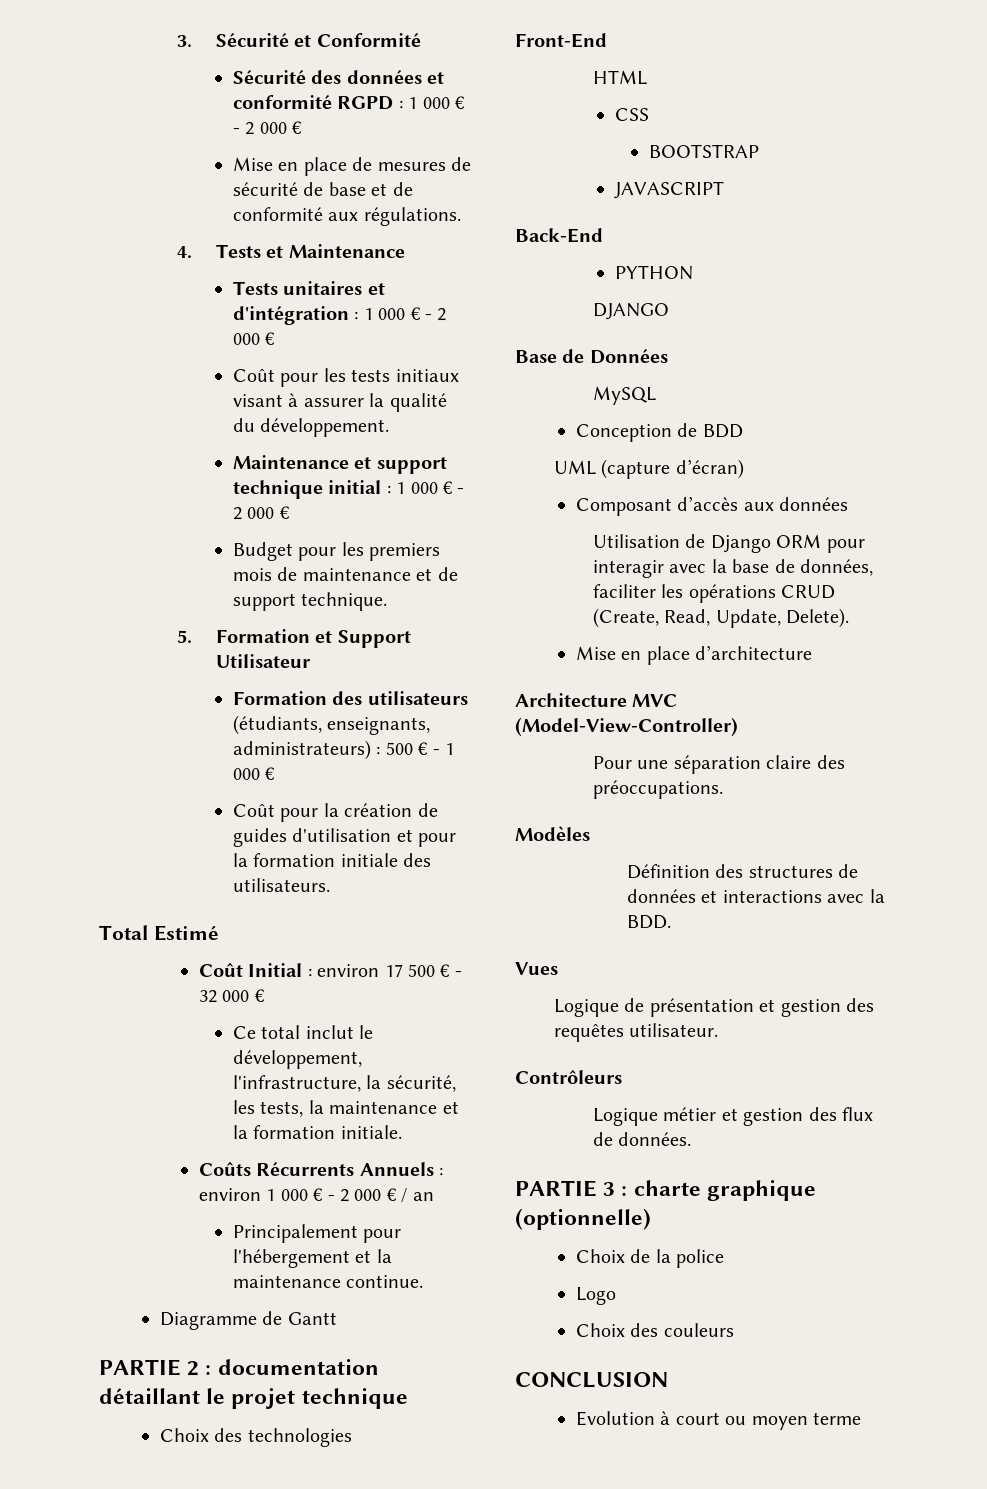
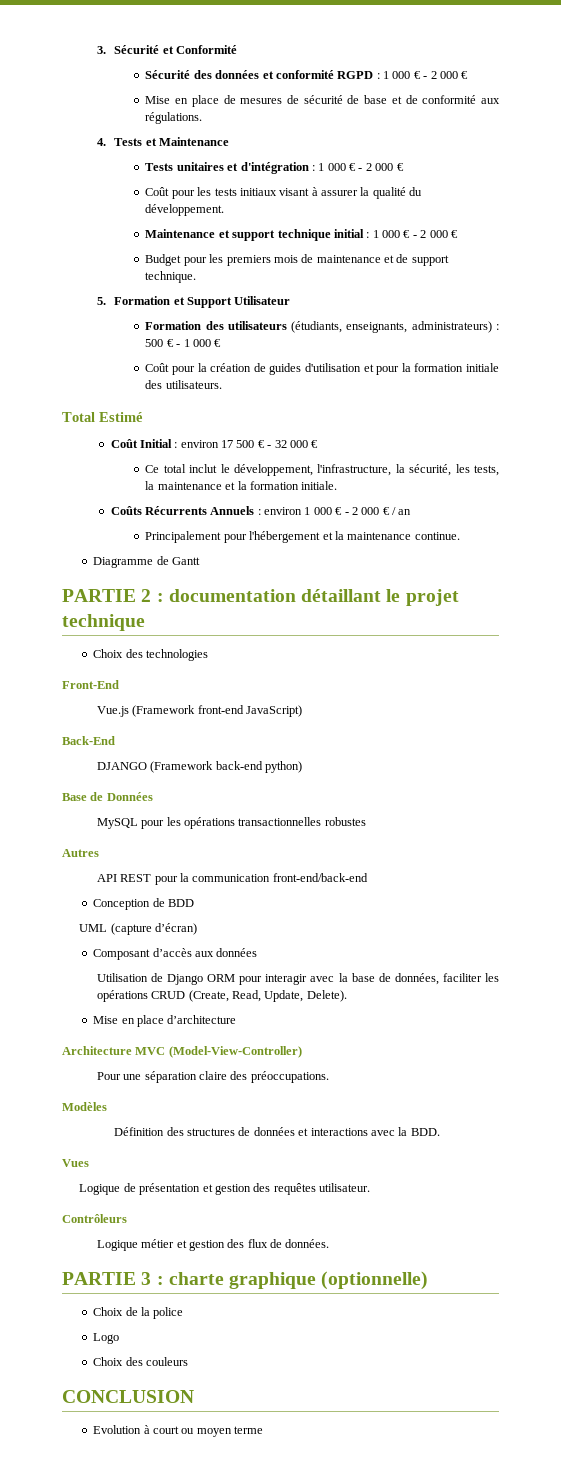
[592,70,647,85] [614,108,649,121] [648,144,759,158] [613,181,724,199] HTML // CSS // BOOTSTRAP // JAVASCRIPT -> [96,705,302,717] Vue.js (Framework front-end JavaScript)
[614,265,693,280] // PYTHON -> (115, 740) none
(669, 311) none -> [150,761,302,773] (Framework back-end python)
(656, 395) none -> [141,817,366,829] [62,849,99,857] [96,873,368,885] pour les opérations transactionnelles robustes // Autres // API REST pour la communication front-end/back-end

